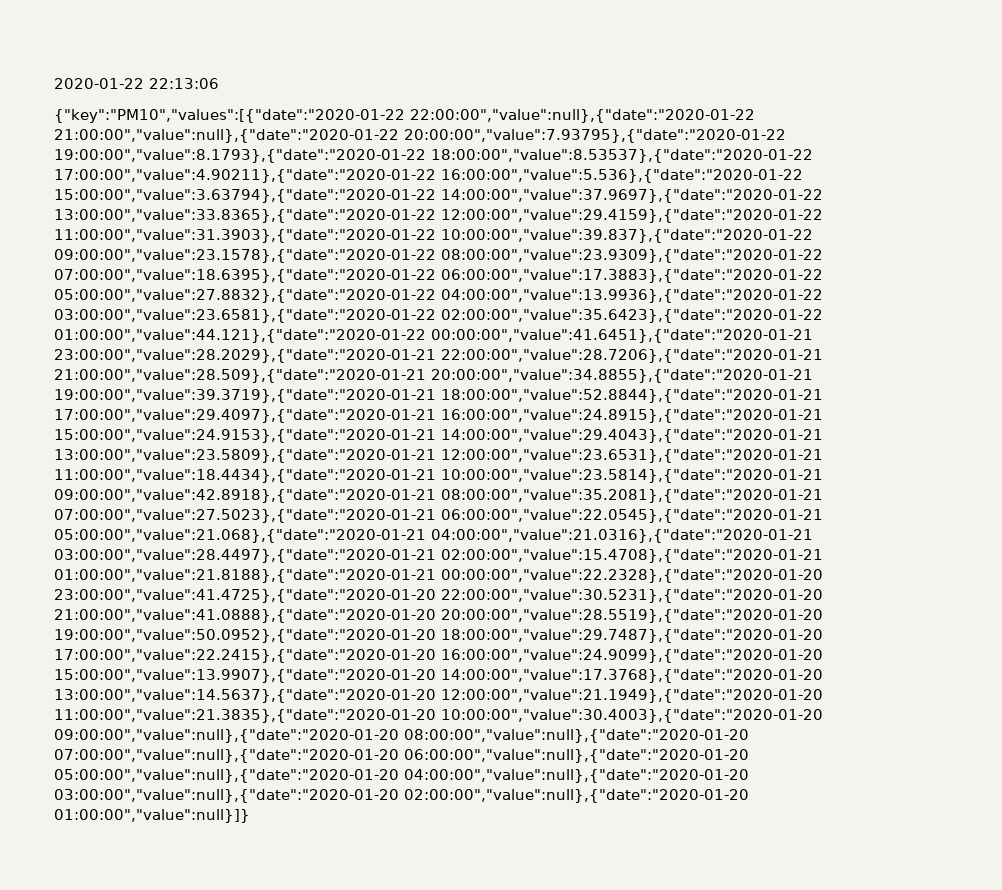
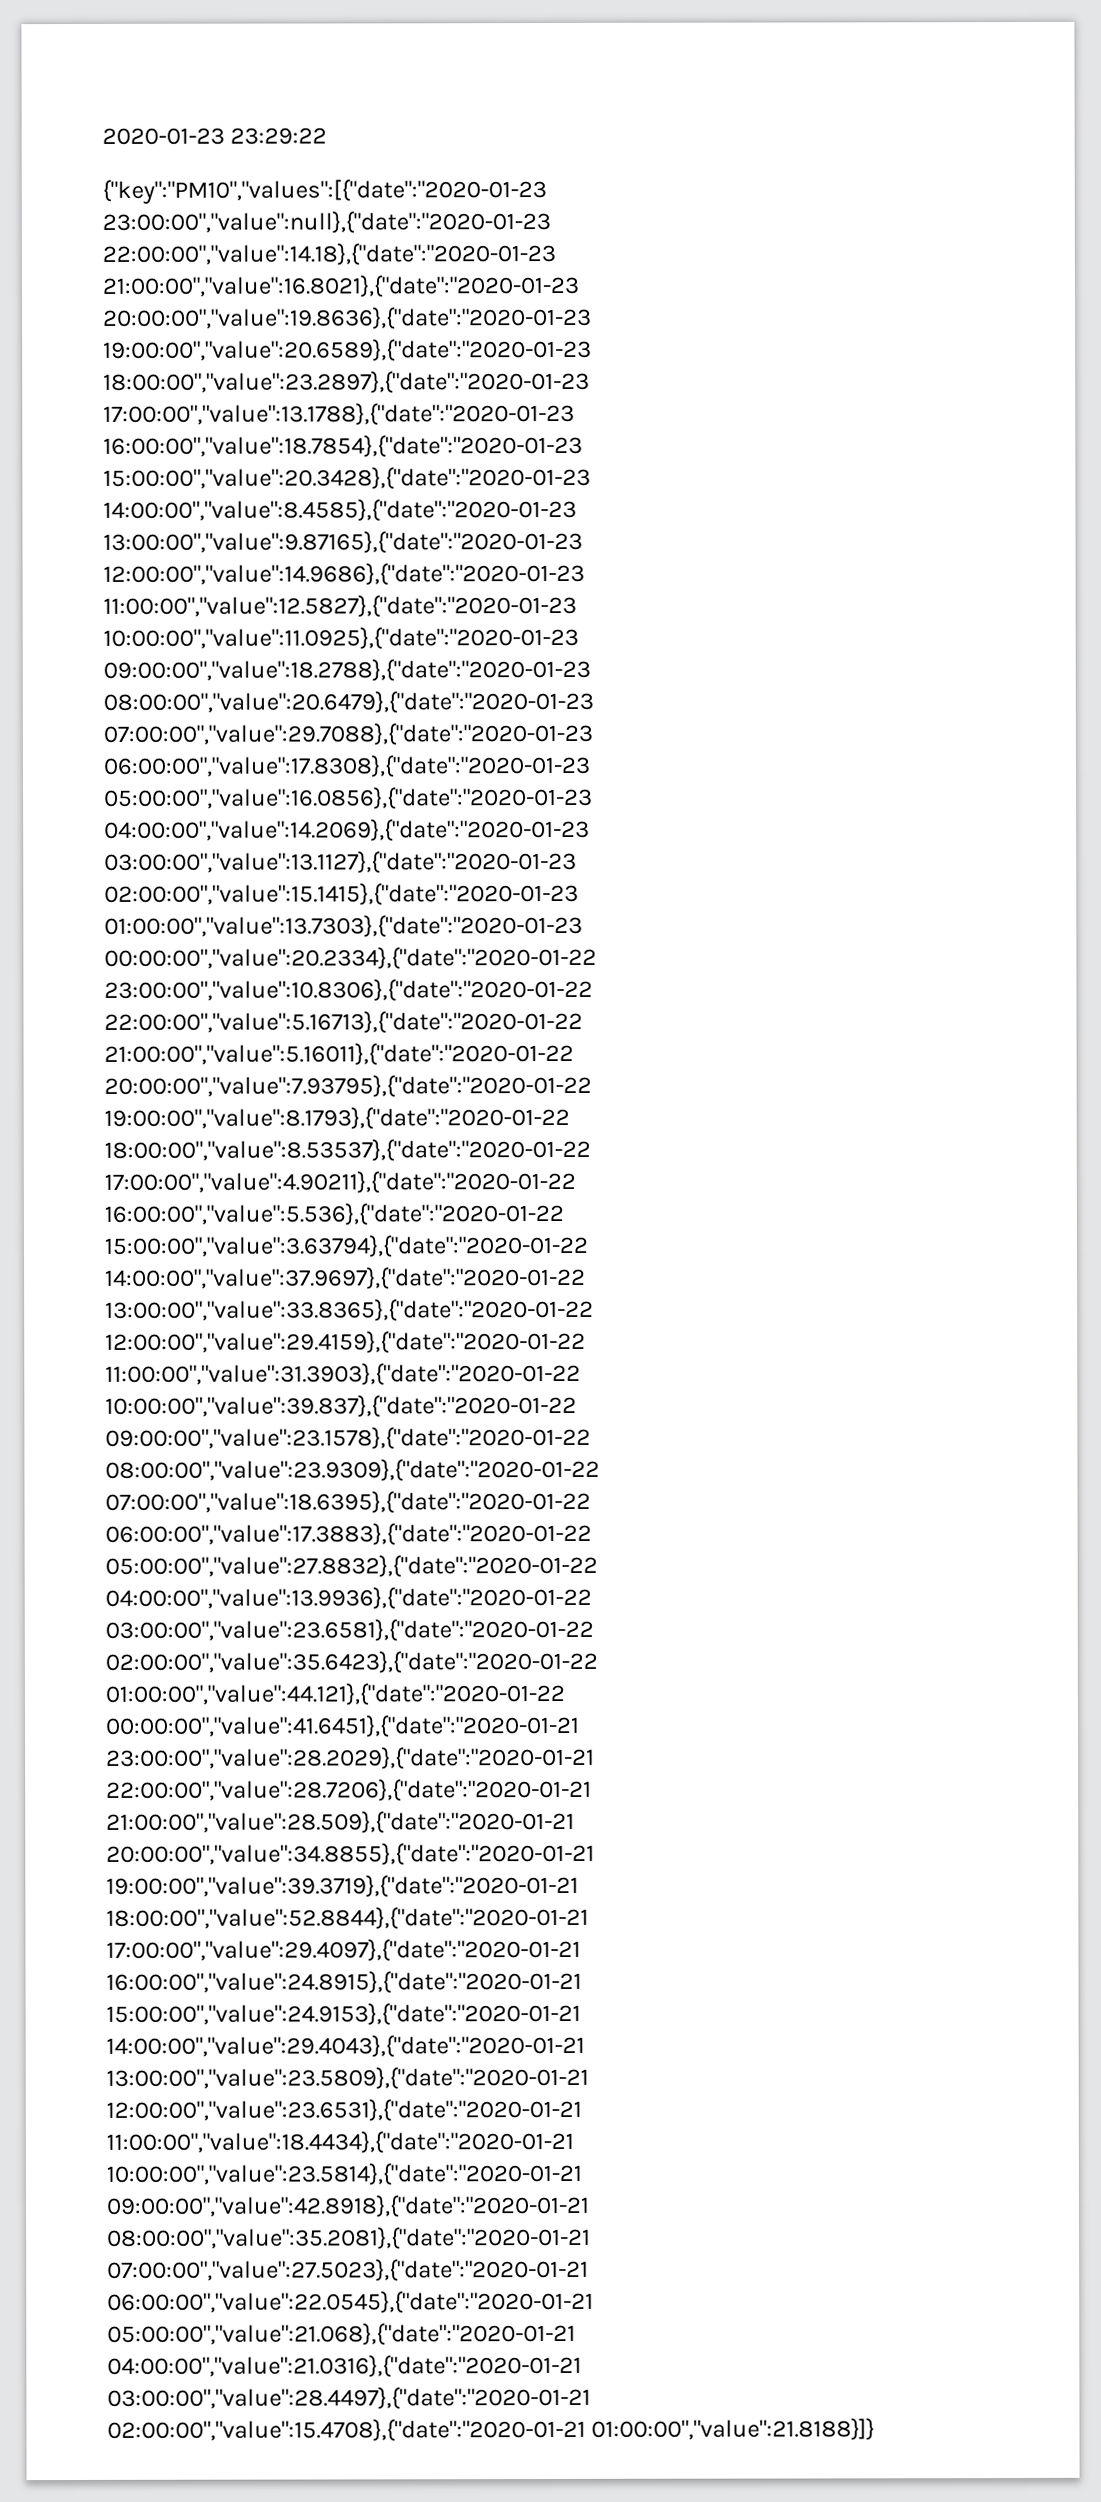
[54,78,219,89] [54,109,755,123] [54,129,399,143] 2020-01-22 22:13:06 // {"key":"PM10","values":[{"date":"2020-01-22 22:00:00","value":null},{"date":"2020-01-22 21:00:00","value":null},{"date":"2020-01-22 -> [102,127,328,145] [102,179,547,204] [102,210,551,234] [102,242,556,266] [102,274,580,298] [103,306,592,330] [103,338,592,362] [103,370,590,394] [103,402,575,426] [103,434,583,458] [103,466,591,490] [103,498,577,522] [103,530,583,554] [103,562,585,586] [103,594,577,618] [103,626,579,650] [103,658,591,682] [103,690,594,714] [103,722,593,746] [103,754,591,778] [104,786,593,810] [104,818,590,842] [104,850,577,874] [104,882,579,906] [104,914,583,938] [104,946,597,970] [104,978,593,1002] [104,1010,583,1034] [104,1042,574,1066] 2020-01-23 23:29:22 // {"key":"PM10","values":[{"date":"2020-01-23 23:00:00","value":null},{"date":"2020-01-23 22:00:00","value":14.18},{"date":"2020-01-23 21:00:00","value":16.8021},{"date":"2020-01-23 20:00:00","value":19.8636},{"date":"2020-01-23 19:00:00","value":20.6589},{"date":"2020-01-23 18:00:00","value":23.2897},{"date":"2020-01-23 17:00:00","value":13.1788},{"date":"2020-01-23 16:00:00","value":18.7854},{"date":"2020-01-23 15:00:00","value":20.3428},{"date":"2020-01-23 14:00:00","value":8.4585},{"date":"2020-01-23 13:00:00","value":9.87165},{"date":"2020-01-23 12:00:00","value":14.9686},{"date":"2020-01-23 11:00:00","value":12.5827},{"date":"2020-01-23 10:00:00","value":11.0925},{"date":"2020-01-23 09:00:00","value":18.2788},{"date":"2020-01-23 08:00:00","value":20.6479},{"date":"2020-01-23 07:00:00","value":29.7088},{"date":"2020-01-23 06:00:00","value":17.8308},{"date":"2020-01-23 05:00:00","value":16.0856},{"date":"2020-01-23 04:00:00","value":14.2069},{"date":"2020-01-23 03:00:00","value":13.1127},{"date":"2020-01-23 02:00:00","value":15.1415},{"date":"2020-01-23 01:00:00","value":13.7303},{"date":"2020-01-23 00:00:00","value":20.2334},{"date":"2020-01-22 23:00:00","value":10.8306},{"date":"2020-01-22 22:00:00","value":5.16713},{"date":"2020-01-22 21:00:00","value":5.16011},{"date":"2020-01-22
[54,569,823,583] [54,589,823,603] [54,609,823,623] [54,629,823,643] [54,649,823,663] [54,669,823,683] [54,689,823,703] [54,709,823,723] [54,729,749,743] [54,749,749,763] [54,769,749,783] [54,789,749,803] [54,809,250,823] 01:00:00","value":21.8188},{"date":"2020-01-21 00:00:00","value":22.2328},{"date":"2020-01-20 23:00:00","value":41.4725},{"date":"2020-01-20 22:00:00","value":30.5231},{"date":"2020-01-20 21:00:00","value":41.0888},{"date":"2020-01-20 20:00:00","value":28.5519},{"date":"2020-01-20 19:00:00","value":50.0952},{"date":"2020-01-20 18:00:00","value":29.7487},{"date":"2020-01-20 17:00:00","value":22.2415},{"date":"2020-01-20 16:00:00","value":24.9099},{"date":"2020-01-20 15:00:00","value":13.9907},{"date":"2020-01-20 14:00:00","value":17.3768},{"date":"2020-01-20 13:00:00","value":14.5637},{"date":"2020-01-20 12:00:00","value":21.1949},{"date":"2020-01-20 11:00:00","value":21.3835},{"date":"2020-01-20 10:00:00","value":30.4003},{"date":"2020-01-20 09:00:00","value":null},{"date":"2020-01-20 08:00:00","value":null},{"date":"2020-01-20 07:00:00","value":null},{"date":"2020-01-20 06:00:00","value":null},{"date":"2020-01-20 05:00:00","value":null},{"date":"2020-01-20 04:00:00","value":null},{"date":"2020-01-20 03:00:00","value":null},{"date":"2020-01-20 02:00:00","value":null},{"date":"2020-01-20 01:00:00","value":null}]} -> [591,2418,876,2441] 01:00:00","value":21.8188}]}

